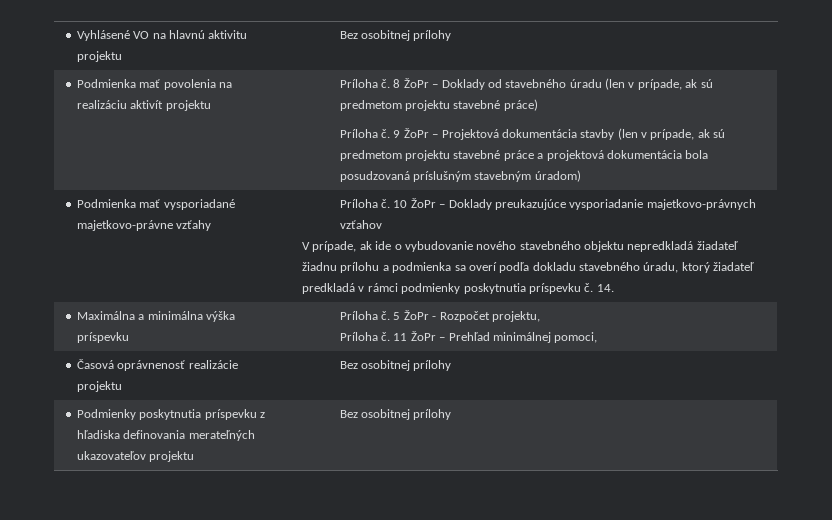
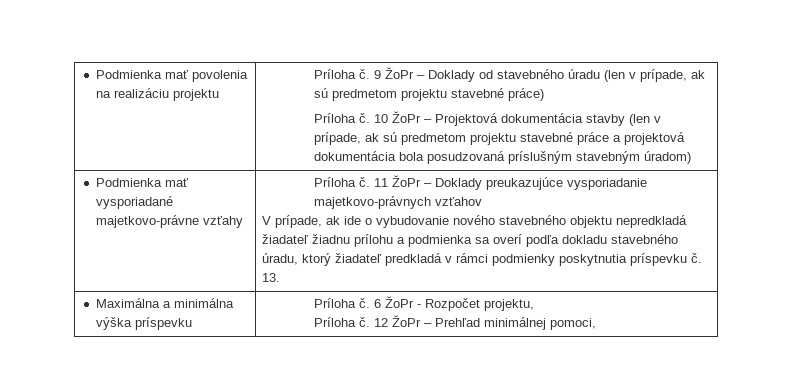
[76,30,248,41] [76,51,122,62] [339,30,452,41] Vyhlásené VO na hlavnú aktivitu projektu | Bez osobitnej prílohy // -> (95, 74) none
[130,100,164,109] aktivít -> (169, 93) none
[393,79,401,88] 8 -> [373,70,381,79] 9
[393,130,401,138] 9 -> [373,114,388,123] 10
[393,200,408,208] 10 -> [373,178,388,187] 11
[596,284,614,292] 14. -> [262,273,281,282] 13.
[393,312,401,320] 5 -> [373,299,381,308] 6
[393,333,408,341] 11 -> [373,318,388,327] 12
[76,359,238,371] [76,381,122,392] [339,360,452,371] [76,409,265,420] [76,430,255,441] [76,451,195,462] [339,409,452,420] // Časová oprávnenosť realizácie projektu | Bez osobitnej prílohy // Podmienky poskytnutia príspevku z hľadiska definovania merateľných ukazovateľov projektu | Bez osobitnej prílohy -> (596, 324) none

